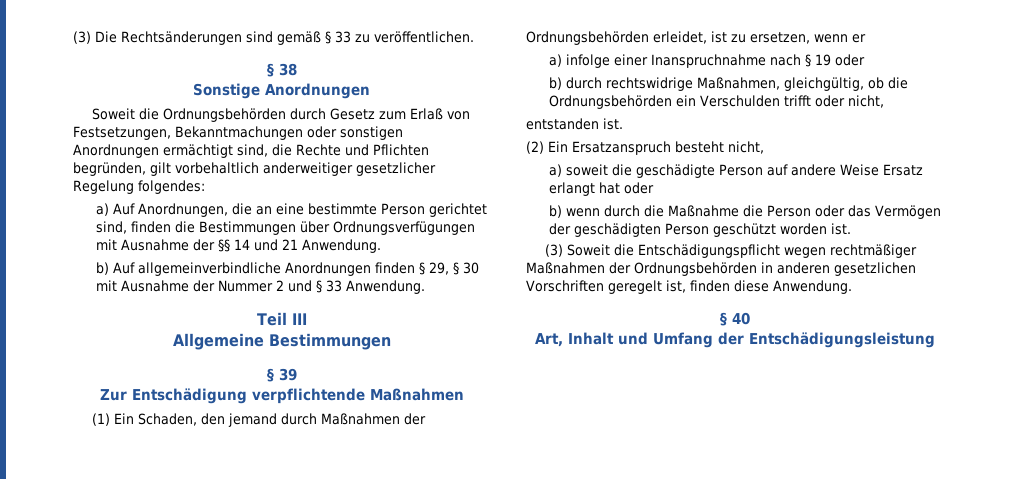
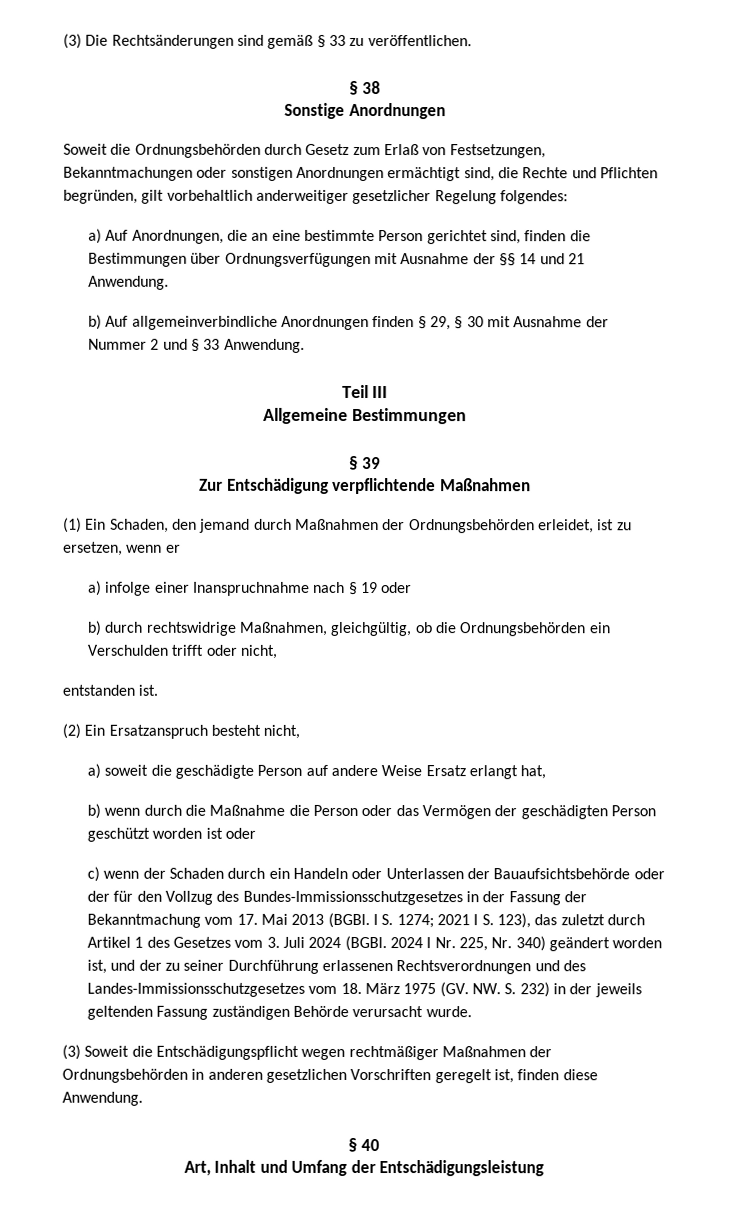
[598,182,654,194] hat oder -> [520,765,547,780] hat,
[830,223,851,235] ist. -> [205,827,256,839] [87,866,665,882] [87,890,587,906] [87,912,645,929] [87,935,663,952] [87,959,586,975] [87,982,642,998] [87,1005,472,1020] ist oder // c) wenn der Schaden durch ein Handeln oder Unterlassen der Bauaufsichtsbehörde oder der für den Vollzug des Bundes-Immissionsschutzgesetzes in der Fassung der Bekanntmachung vom 17. Mai 2013 (BGBl. I S. 1274; 2021 I S. 123), das zuletzt durch Artikel 1 des Gesetzes vom 3. Juli 2024 (BGBl. 2024 I Nr. 225, Nr. 340) geändert worden ist, und der zu seiner Durchführung erlassenen Rechtsverordnungen und des Landes-Immissionsschutzgesetzes vom 18. März 1975 (GV. NW. S. 232) in der jeweils geltenden Fassung zuständigen Behörde verursacht wurde.

